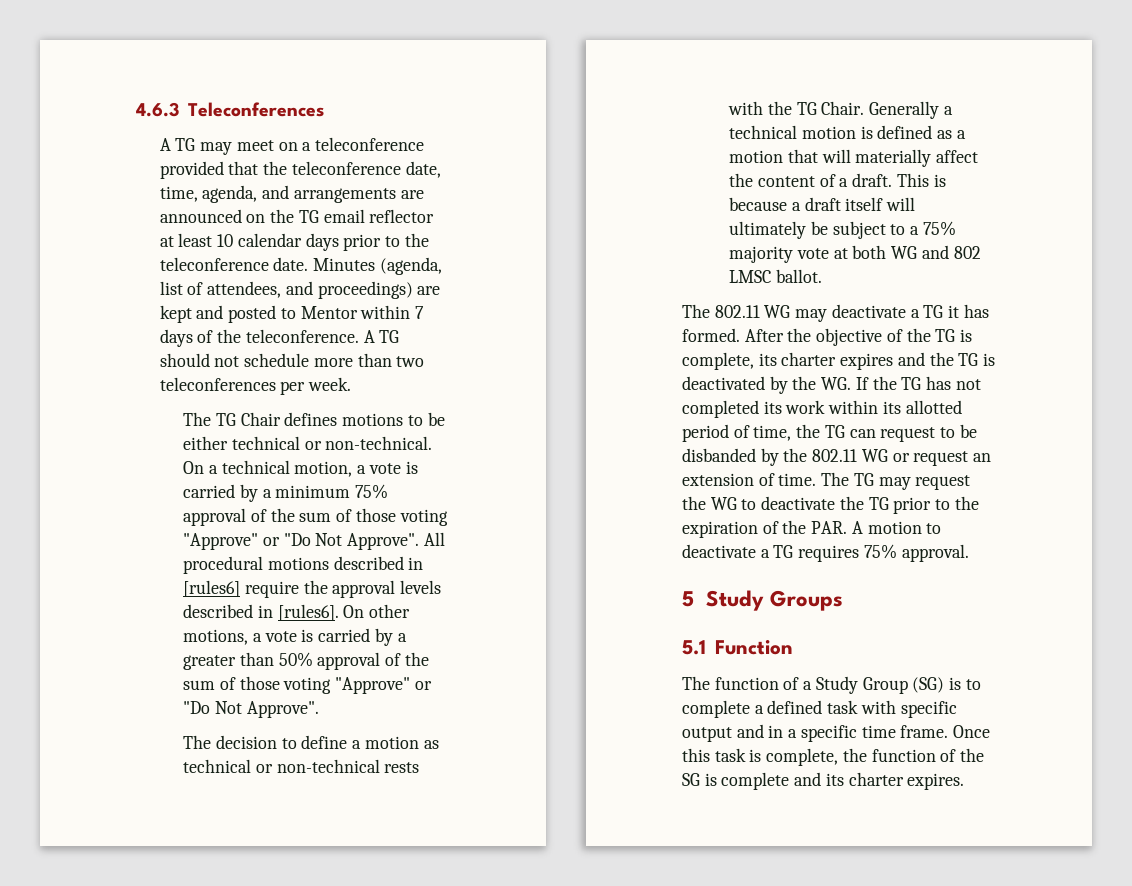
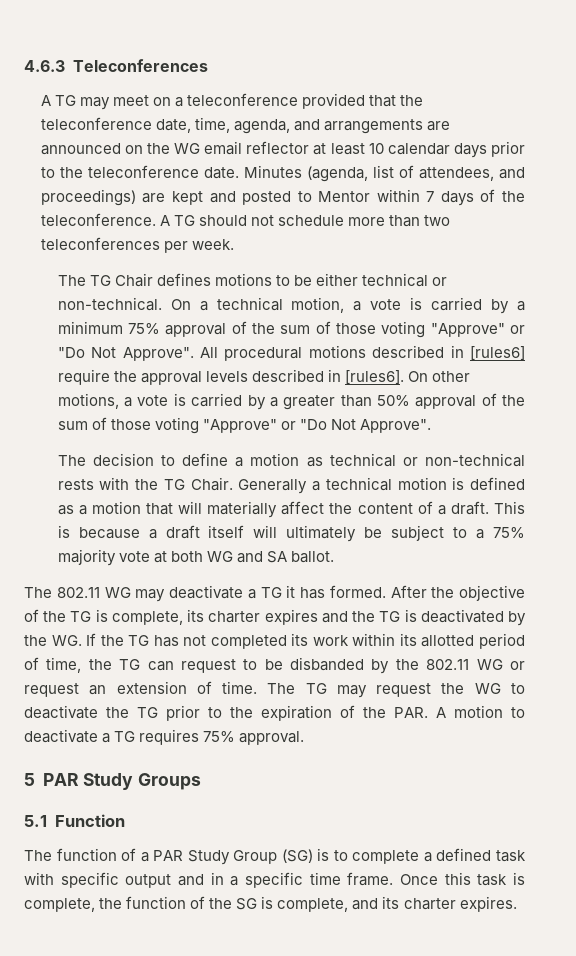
[298,210,319,223] TG -> [174,143,201,154] WG
[953,246,981,259] [729,270,772,283] 802 LMSC -> [267,551,288,563] SA
(694, 599) none -> [42,773,79,786] PAR
(813, 685) none -> [153,850,184,861] PAR
[721,772,790,790] complete -> [277,898,349,912] complete,

